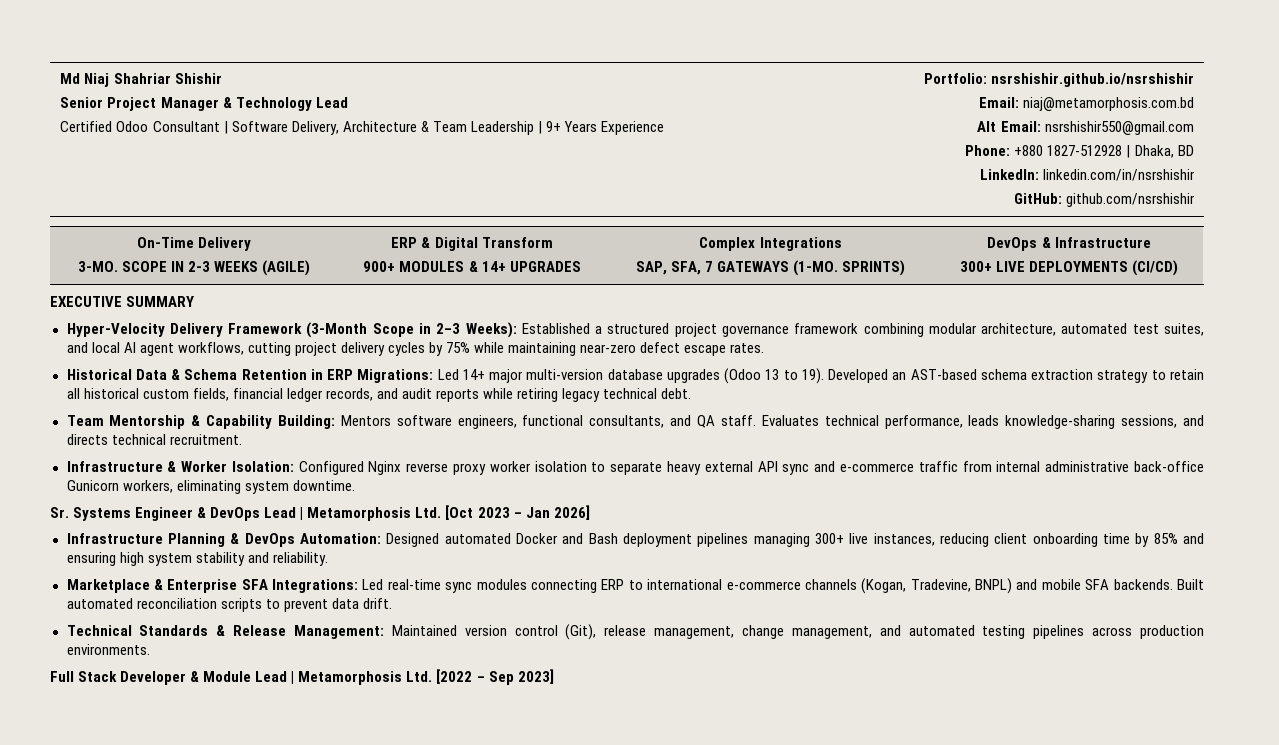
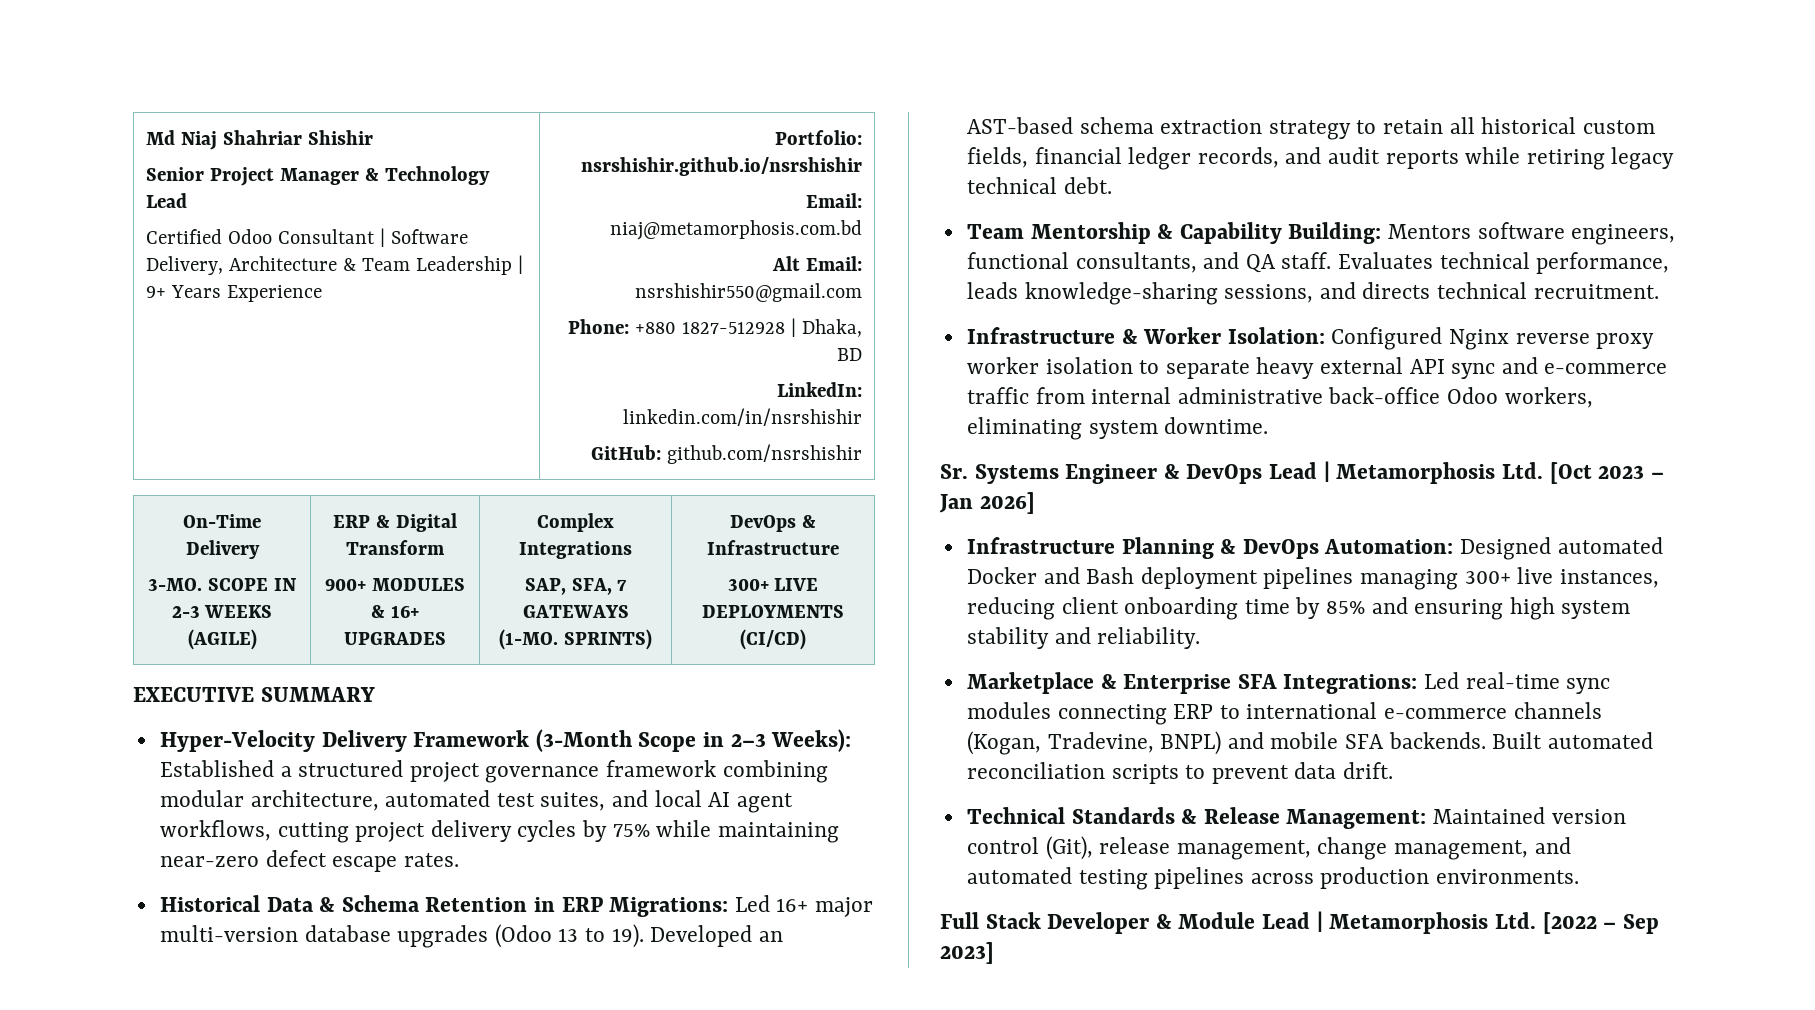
[481,261,506,272] 14+ -> [390,605,419,618] 16+
[462,369,485,380] 14+ -> [776,898,809,912] 16+
[66,480,119,491] Gunicorn -> [1447,387,1499,404] Odoo

